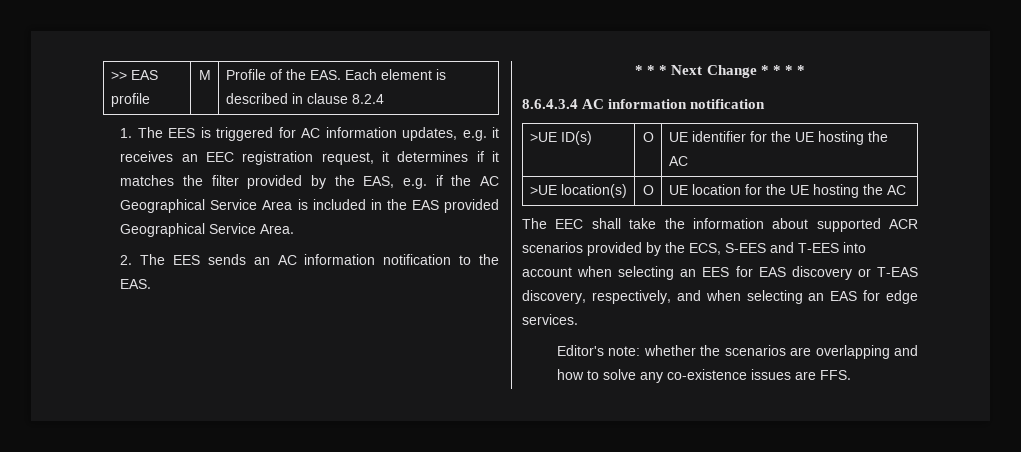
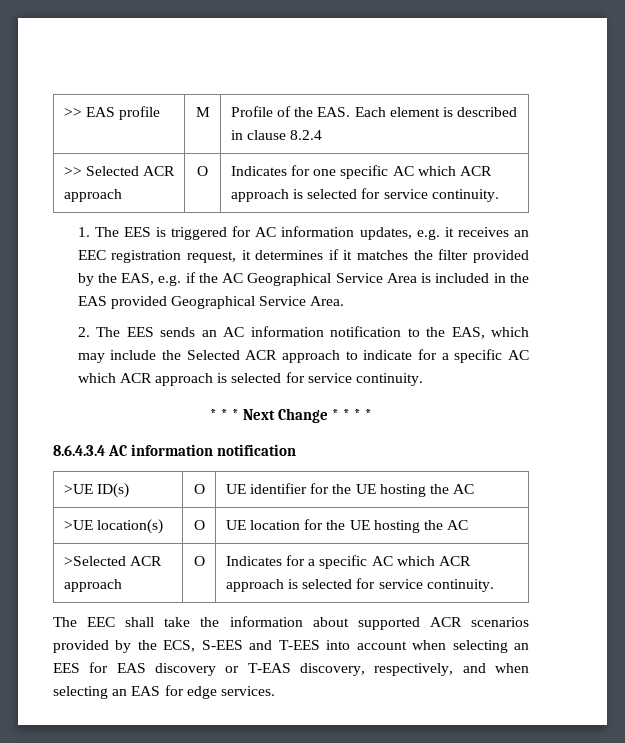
(384, 99) none -> [63,166,176,176] [63,189,122,202] [197,166,208,176] [230,165,492,179] [230,188,499,202] // >> Selected ACR approach | O | Indicates for one specific AC which ACR approach is selected for service continuity.
[120,279,152,289] EAS. -> [451,327,529,339] [77,349,530,363] [77,372,423,386] EAS, which may include the Selected ACR approach to indicate for a specific AC which ACR approach is selected for service continuity.
(906, 190) none -> [63,556,162,566] [63,579,122,592] [193,556,205,566] [225,555,471,569] [225,578,494,592] // >Selected ACR approach | O | Indicates for a specific AC which ACR approach is selected for service continuity.
[556,345,918,359] [556,369,851,383] // Editor's note: whether the scenarios are overlapping and how to solve any co-existence issues are FFS. -> (275, 691) none

